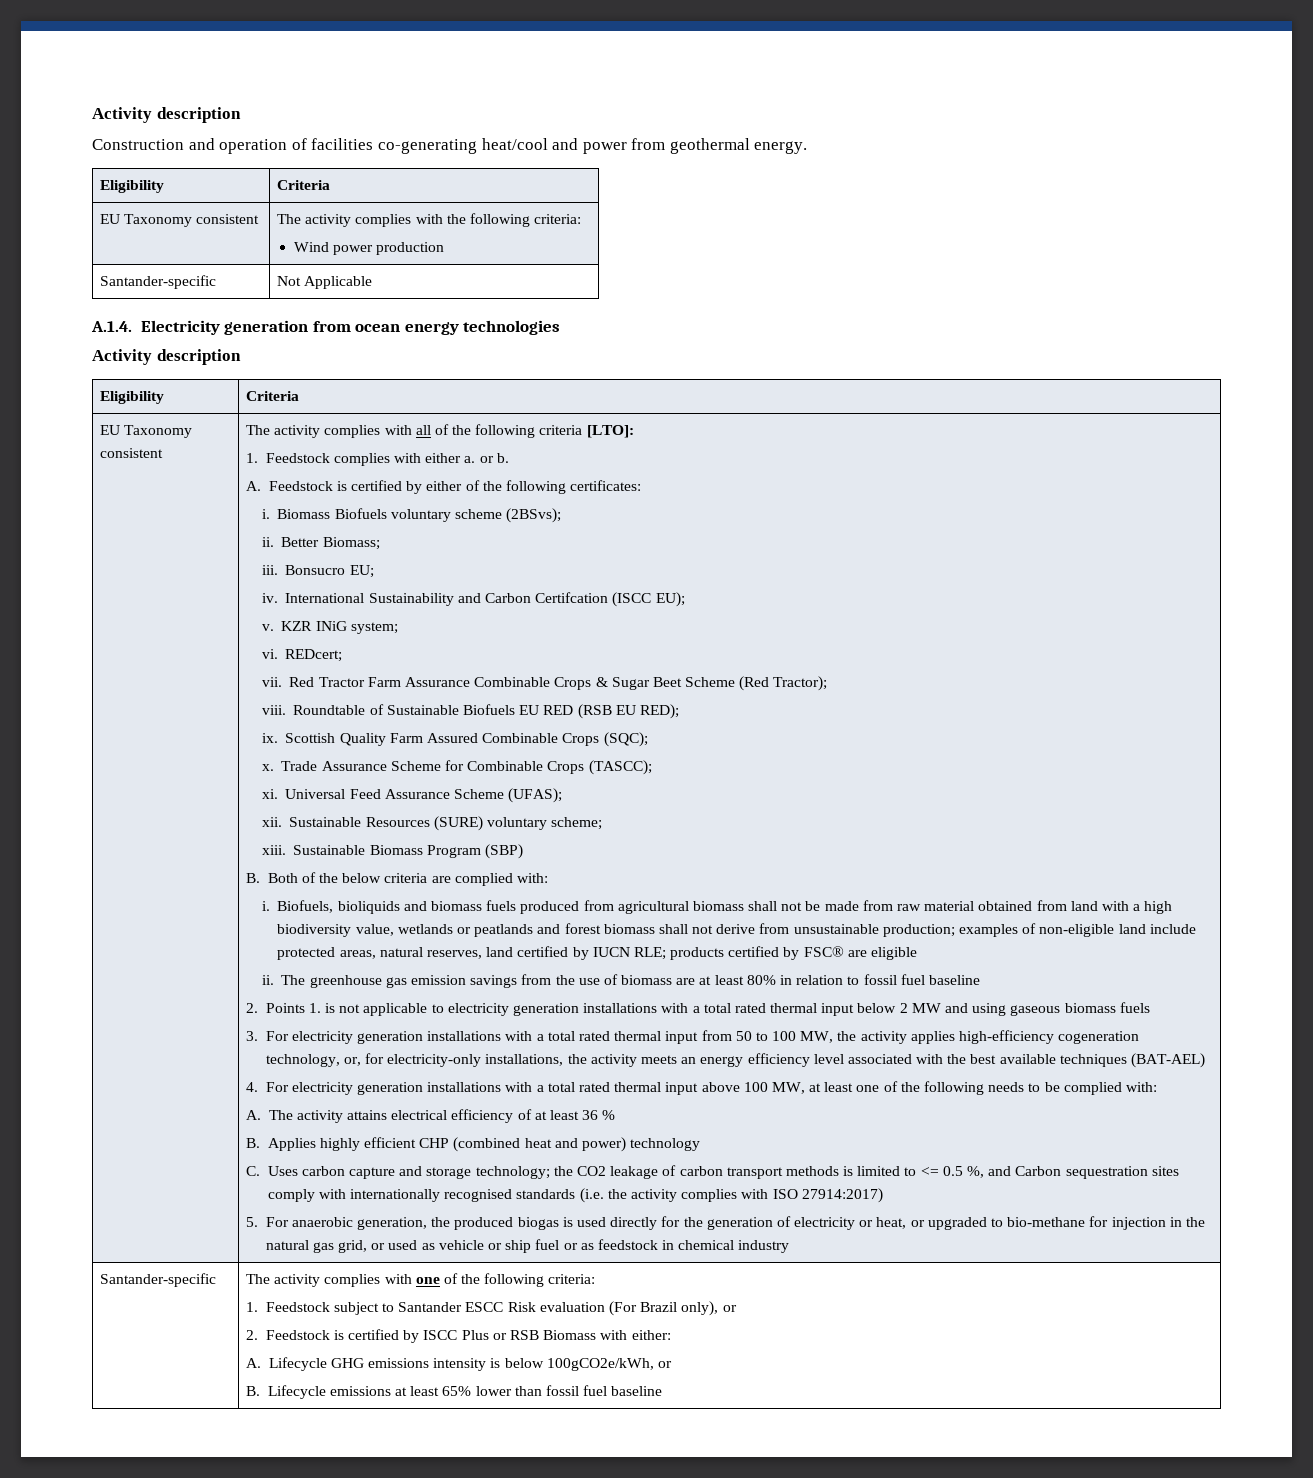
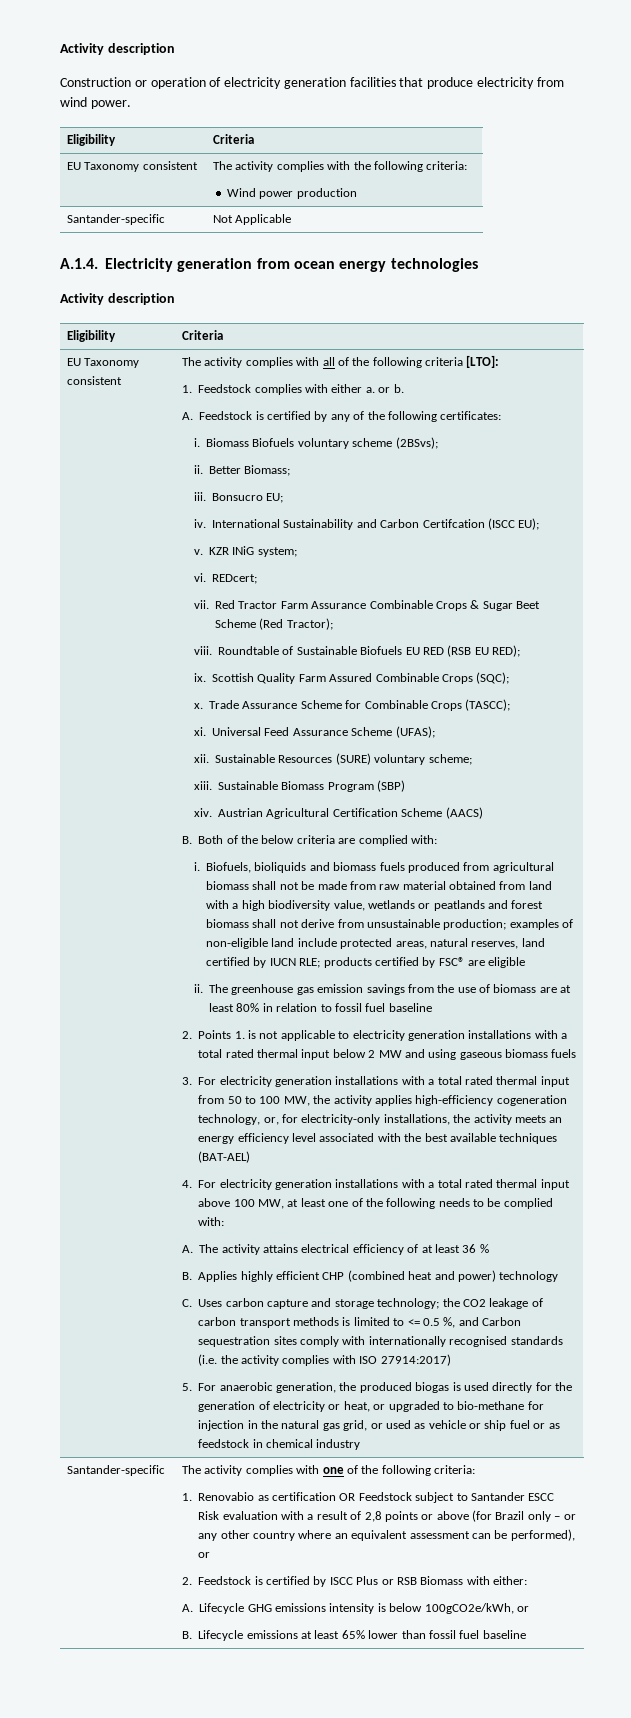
[188,138,215,150] and -> [134,80,147,87] or
[311,138,808,154] facilities co-generating heat/cool and power from geothermal energy. -> [224,77,564,89] [60,97,131,109] electricity generation facilities that produce electricity from wind power.
[426,481,463,491] either -> [330,414,350,422] any
(523, 851) none -> [193,807,483,819] // xiv. Austrian Agricultural Certification Scheme (AACS)
(258, 1307) none -> [198,1492,356,1501] Renovabio as certification OR
[608,1301,719,1316] (For Brazil only), -> [281,1510,576,1522] [198,1529,575,1541] with a result of 2,8 points or above (for Brazil only – or any other country where an equivalent assessment can be performed),

